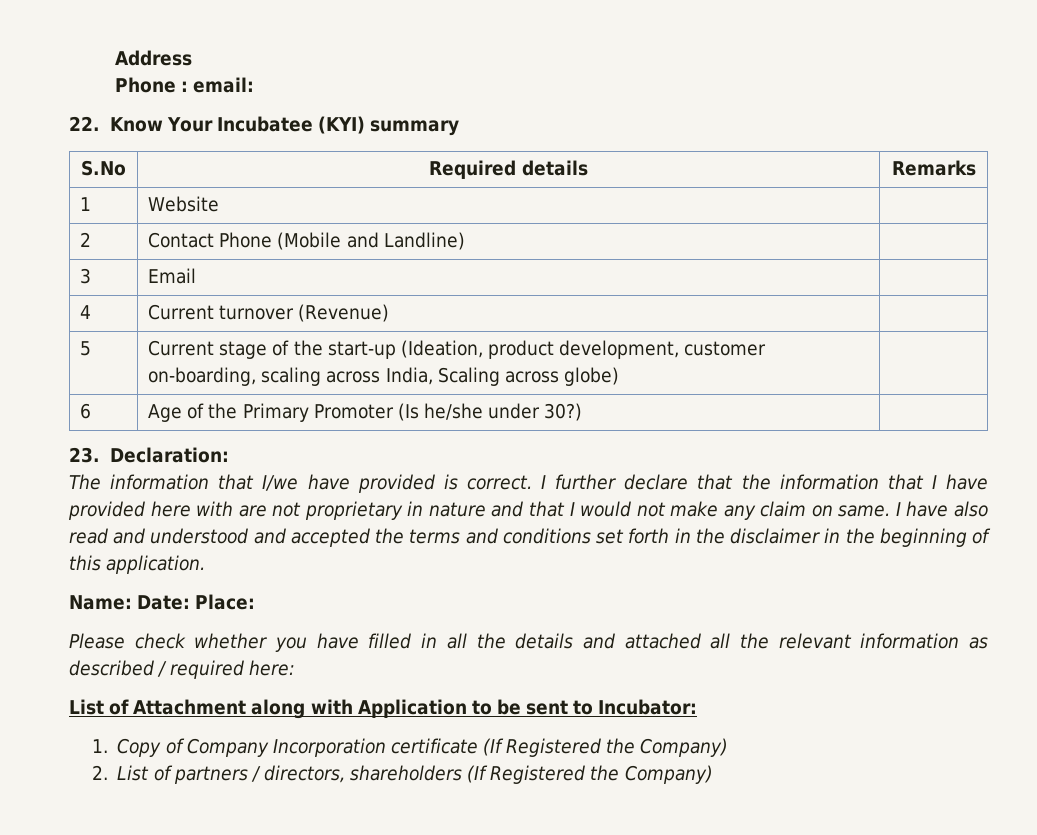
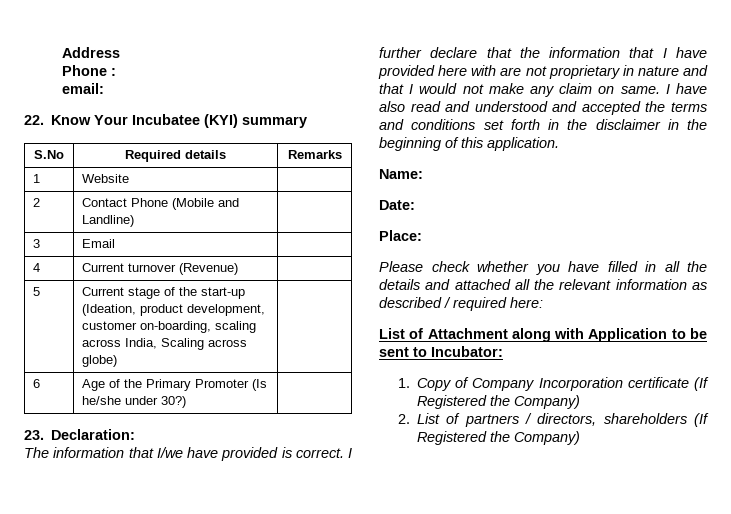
(188, 86) none -> (116, 72) //
(132, 602) none -> (423, 174) //
(191, 602) none -> (415, 205) //

